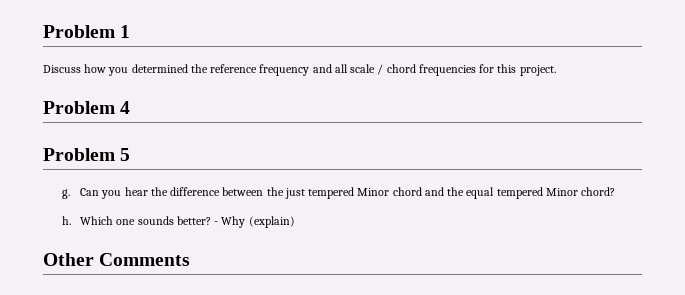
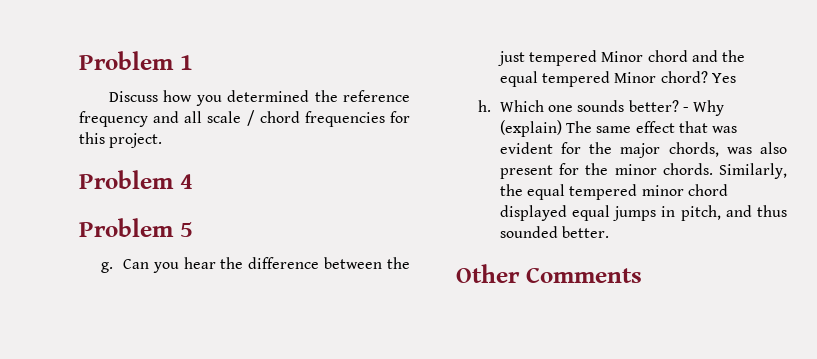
(616, 191) none -> [712,73,737,83] Yes
(295, 222) none -> [566,121,738,133] [499,142,787,158] [499,163,787,179] [499,184,729,200] [499,205,787,221] [499,226,610,238] The same effect that was evident for the major chords, was also present for the minor chords. Similarly, the equal tempered minor chord displayed equal jumps in pitch, and thus sounded better.

